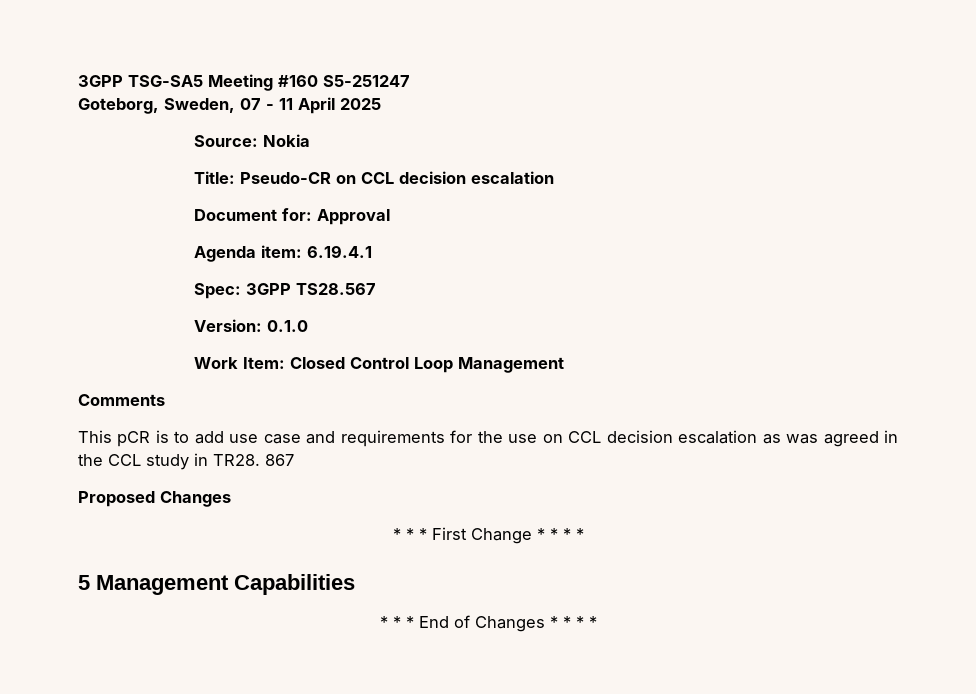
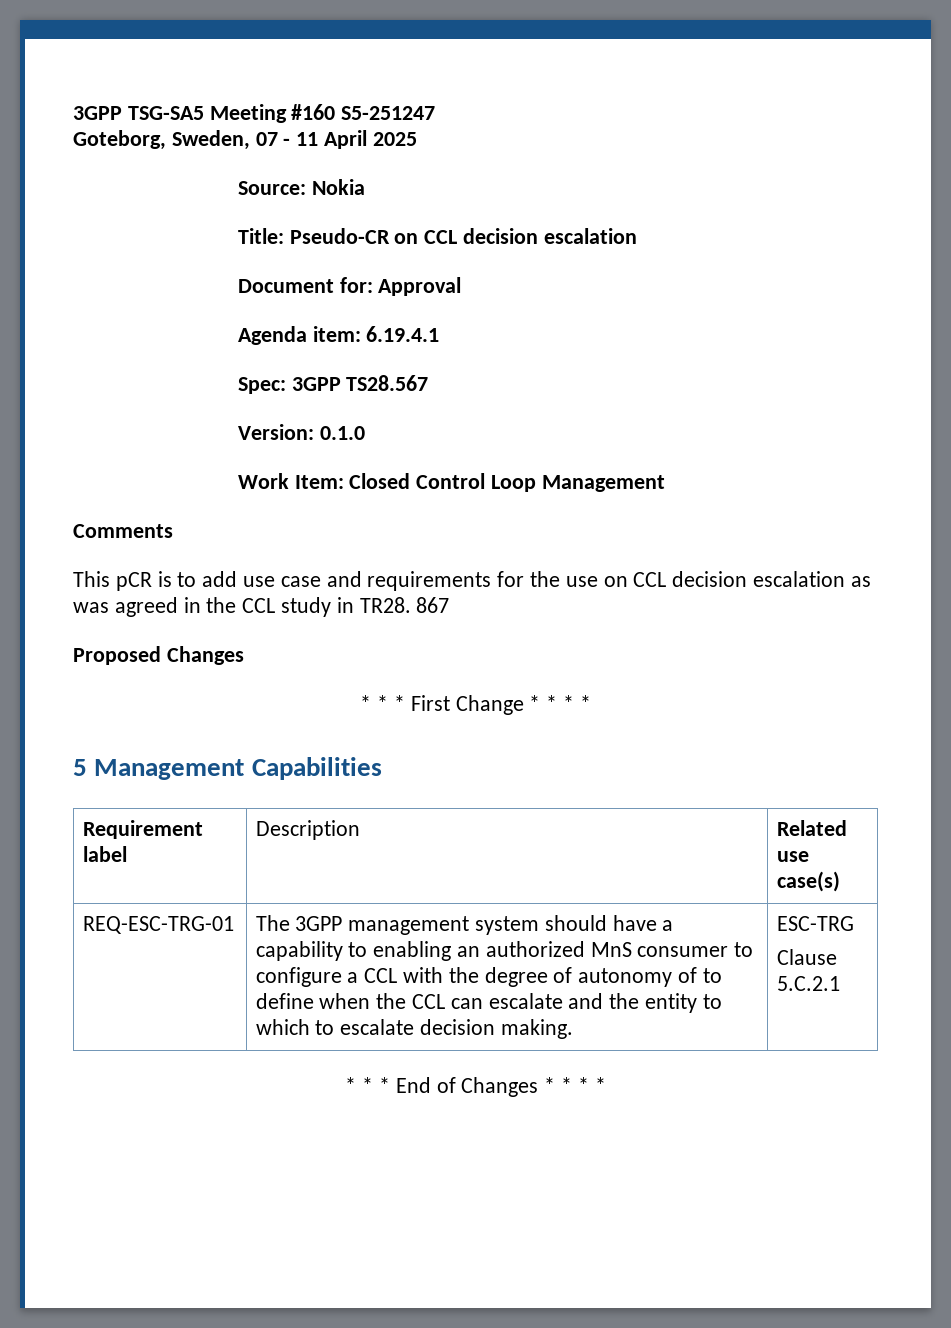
(355, 584) none -> [82,820,203,839] [82,846,127,862] [255,820,360,840] [776,820,847,836] [776,851,809,862] [776,871,840,892] [82,916,234,934] [255,915,674,935] [255,941,754,961] [255,967,722,987] [255,993,722,1013] [255,1019,573,1039] [776,916,854,931] [776,949,837,965] [776,976,840,991] // Requirement label | Description | Related use case(s) // REQ-ESC-TRG-01 | The 3GPP management system should have a capability to enabling an authorized MnS consumer to configure a CCL with the degree of autonomy of to define when the CCL can escalate and the entity to which to escalate decision making. | ESC-TRG // Clause 5.C.2.1

